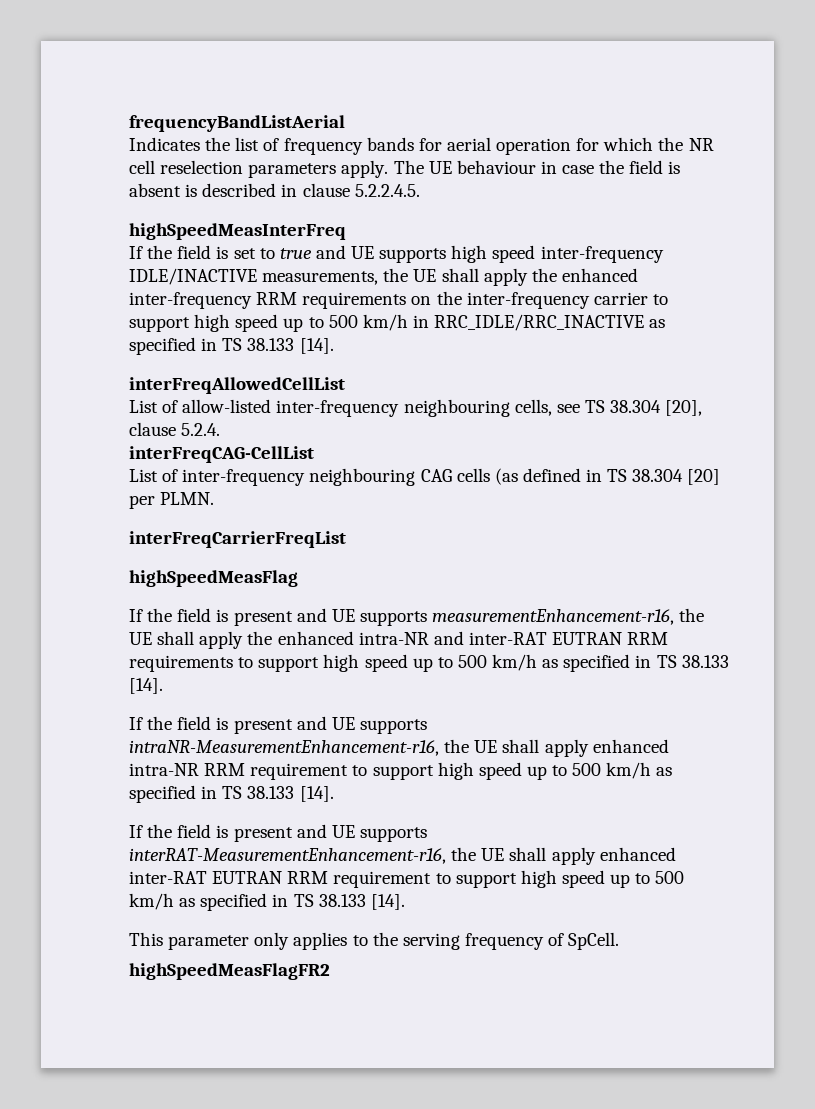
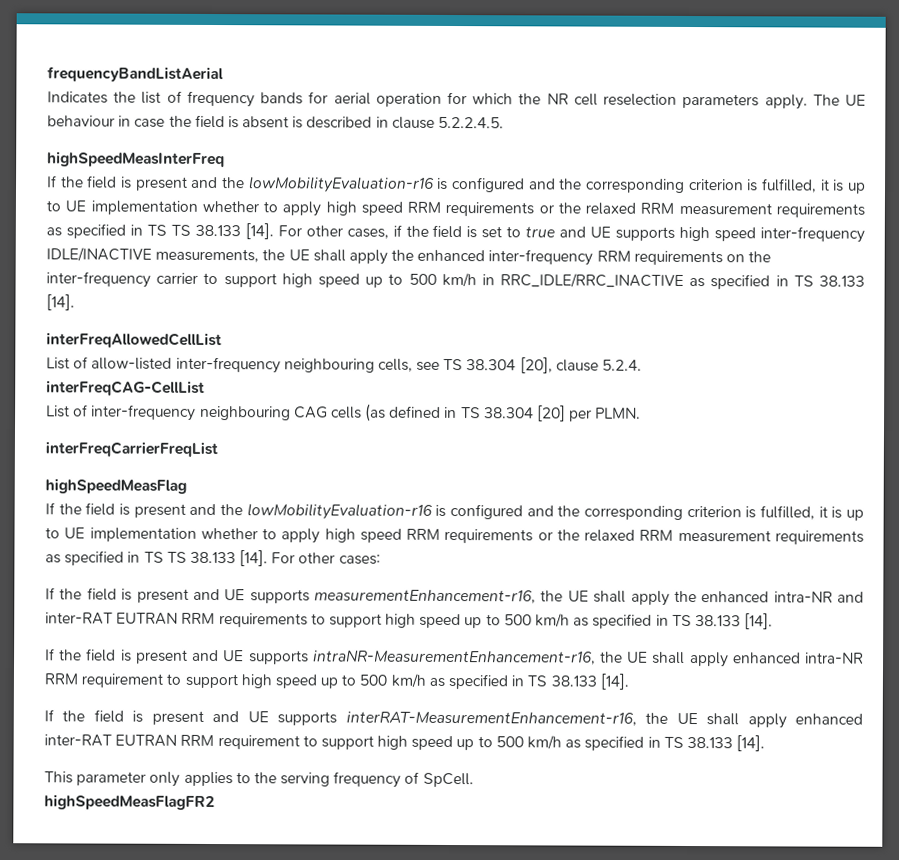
(229, 252) none -> [134,176,866,194] [46,200,865,218] [46,223,478,240] present and the lowMobilityEvaluation-r16 is configured and the corresponding criterion is fulfilled, it is up to UE implementation whether to apply high speed RRM requirements or the relaxed RRM measurement requirements as specified in TS TS 38.133 [14]. For other cases, if the field is
(298, 578) none -> [45,502,864,521] [45,527,864,545] [45,550,381,567] // If the field is present and the lowMobilityEvaluation-r16 is configured and the corresponding criterion is fulfilled, it is up to UE implementation whether to apply high speed RRM requirements or the relaxed RRM measurement requirements as specified in TS TS 38.133 [14]. For other cases:

